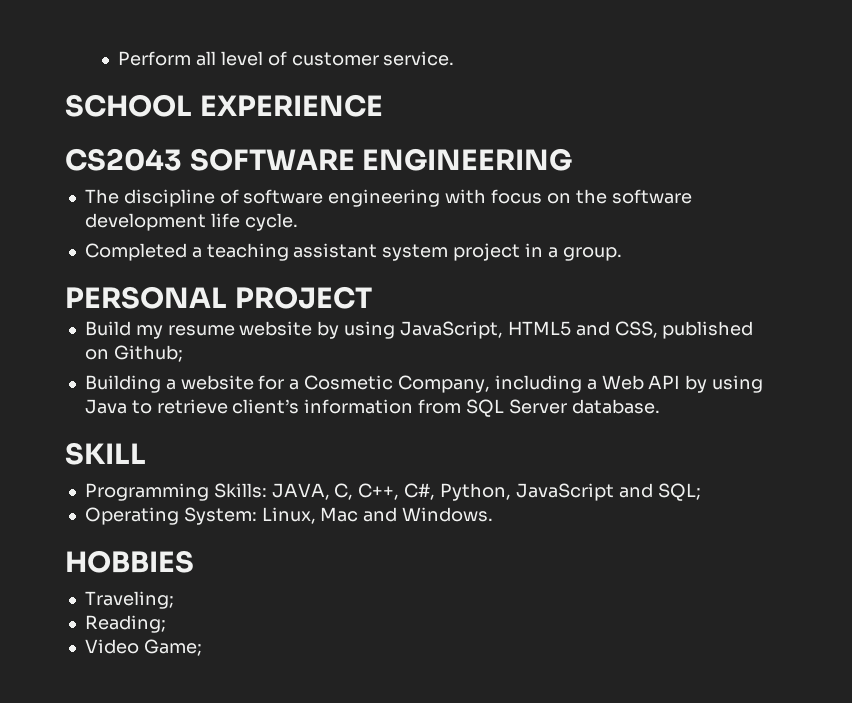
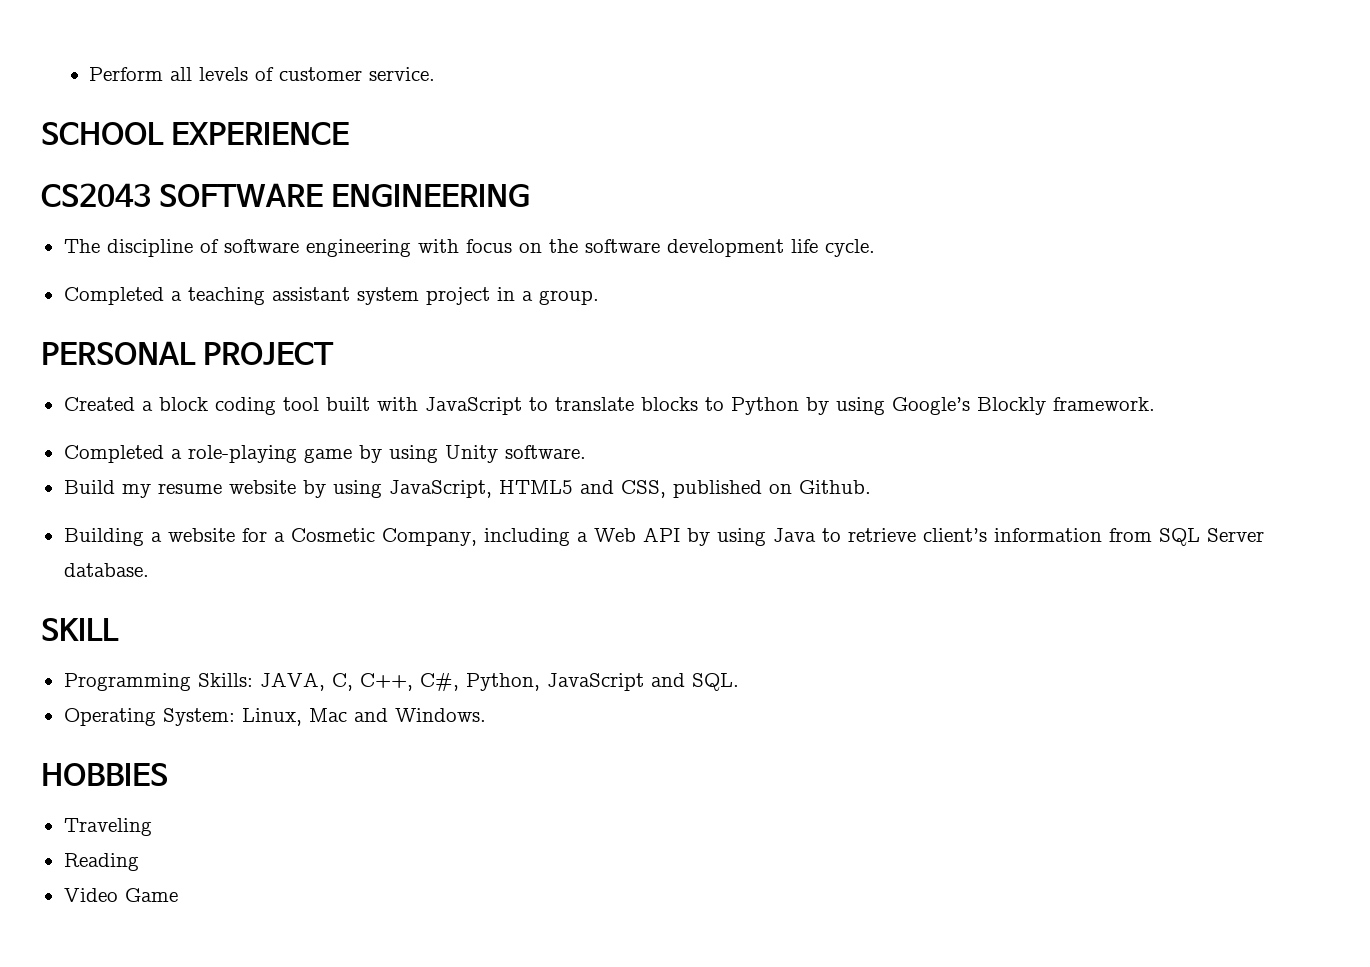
[220,51,263,66] level -> [199,67,249,81] levels
(372, 297) none -> [63,397,1155,415] [63,445,586,463] // Created a block coding tool built with JavaScript to translate blocks to Python by using Google’s Blockly framework. // Completed a role-playing game by using Unity software.
[113,345,183,362] Github; -> [798,480,871,494] Github.
[657,483,701,501] SQL; -> [691,673,739,691] SQL.
[84,591,174,609] [84,615,166,633] Traveling; // Reading; -> [63,818,152,836] [63,853,139,871] Traveling // Reading
[143,639,202,656] Game; -> [124,888,178,902] Game

